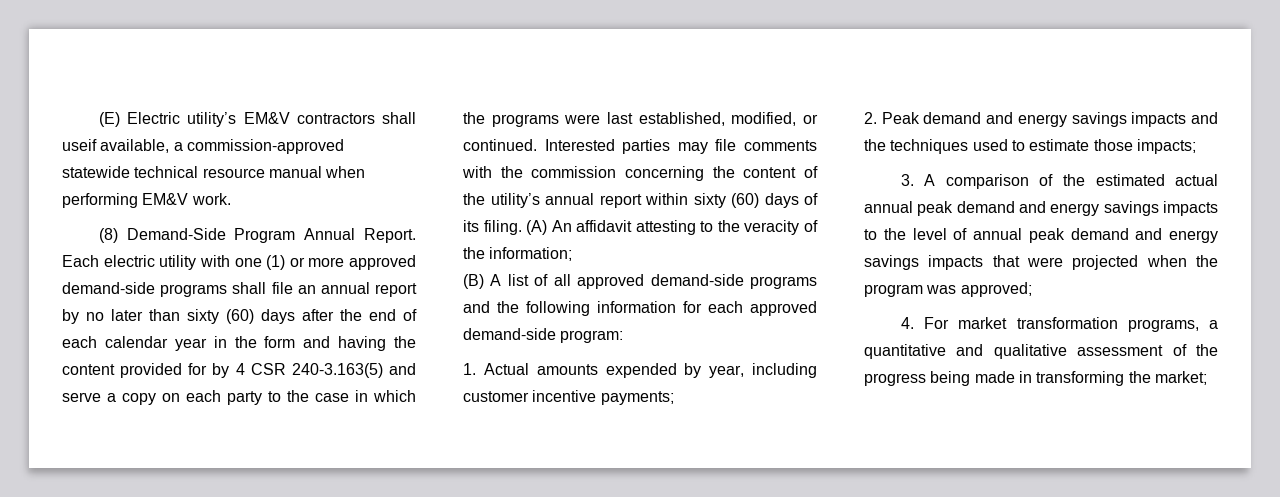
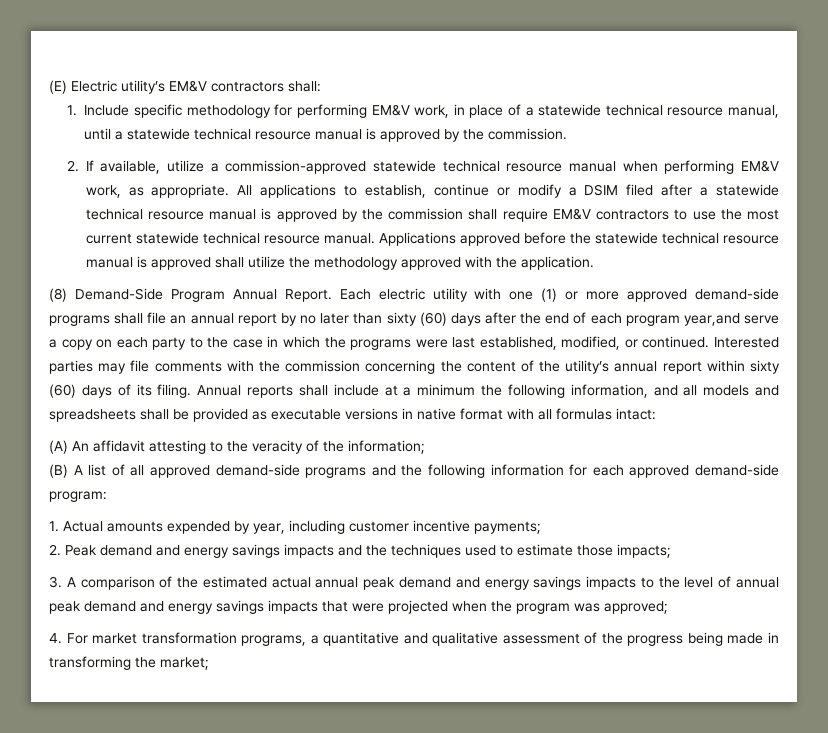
[382,112,416,124] [62,139,170,153] shall useif available, -> [288,81,321,92] [66,104,779,118] [84,128,568,142] [66,160,205,174] shall: // 1. Include specific methodology for performing EM&V work, in place of a statewide technical resource manual, until a statewide technical resource manual is approved by the commission. // 2. If available, utilize
[191,193,231,205] work. -> [85,184,779,198] [85,208,780,222] [85,232,779,246] [85,256,594,270] work, as appropriate. All applications to establish, continue or modify a DSIM filed after a statewide technical resource manual is approved by the commission shall require EM&V contractors to use the most current statewide technical resource manual. Applications approved before the statewide technical resource manual is approved shall utilize the methodology approved with the application.
[104,336,416,351] [62,363,416,378] calendar year in the form and having the content provided for by 4 CSR 240-3.163(5) and -> [625,313,740,326] program year,and
(522, 227) none -> [197,384,780,398] [49,408,656,422] Annual reports shall include at a minimum the following information, and all models and spreadsheets shall be provided as executable versions in native format with all formulas intact: //

